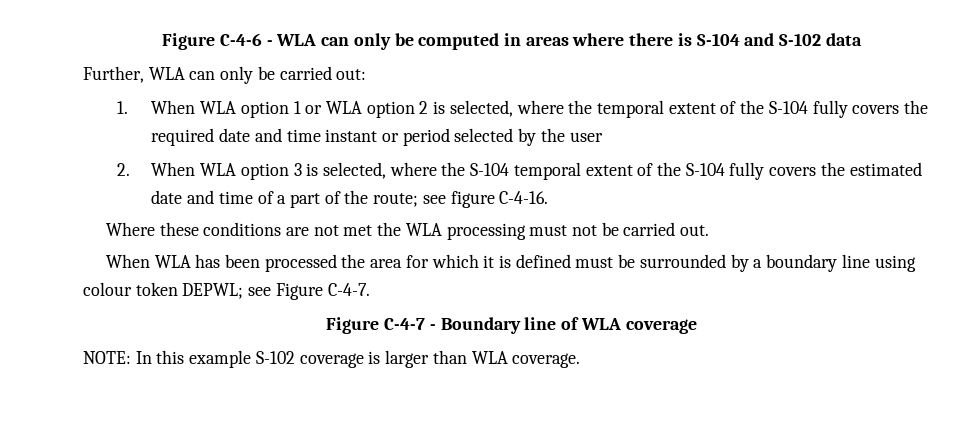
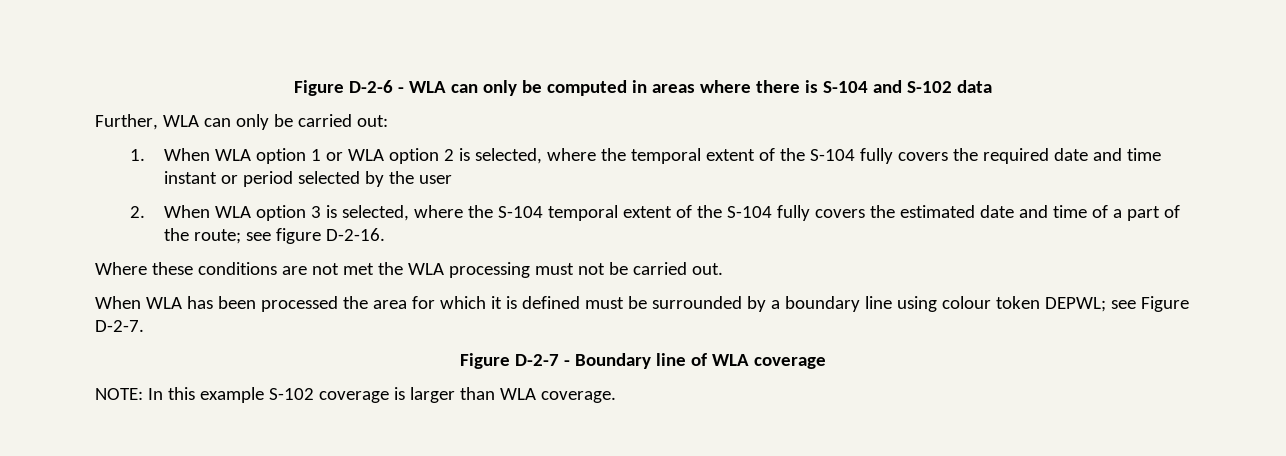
[162,33,262,50] Figure C-4-6 -> [294,80,394,96] Figure D-2-6
[499,191,549,204] C-4-16. -> [326,228,386,241] D-2-16.
[327,283,370,296] [326,317,426,334] C-4-7. // Figure C-4-7 -> [95,320,144,332] [460,353,560,369] D-2-7. // Figure D-2-7

